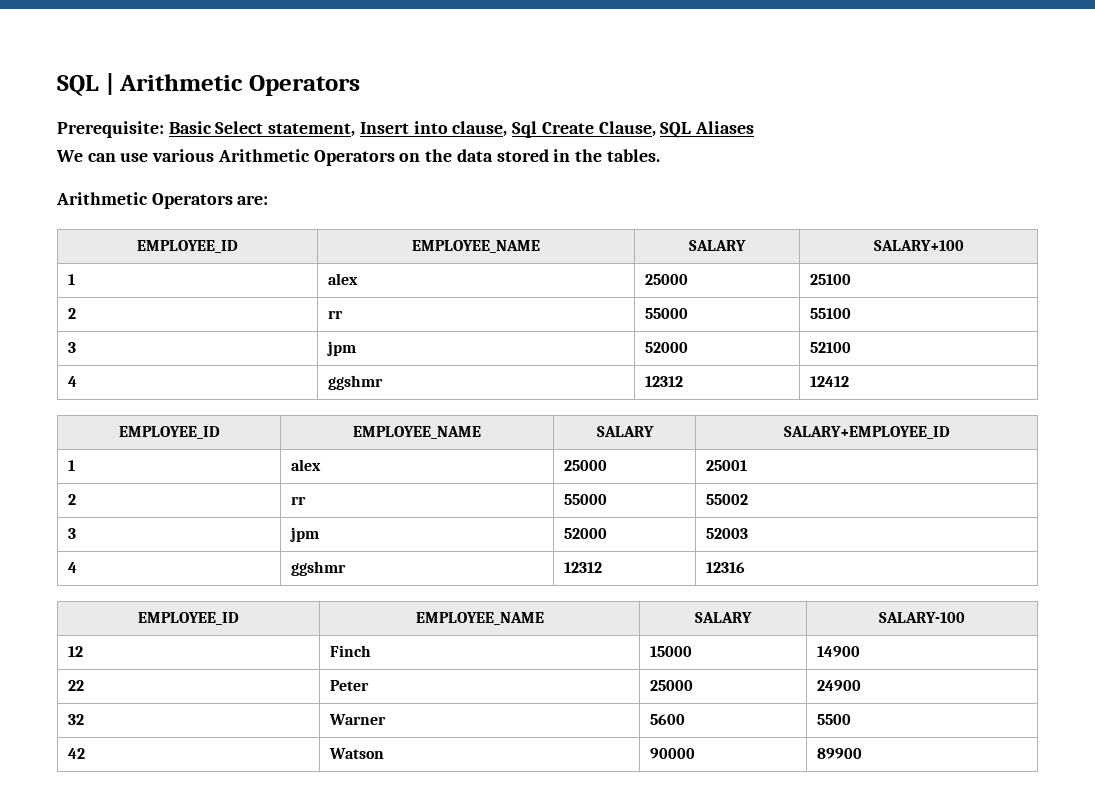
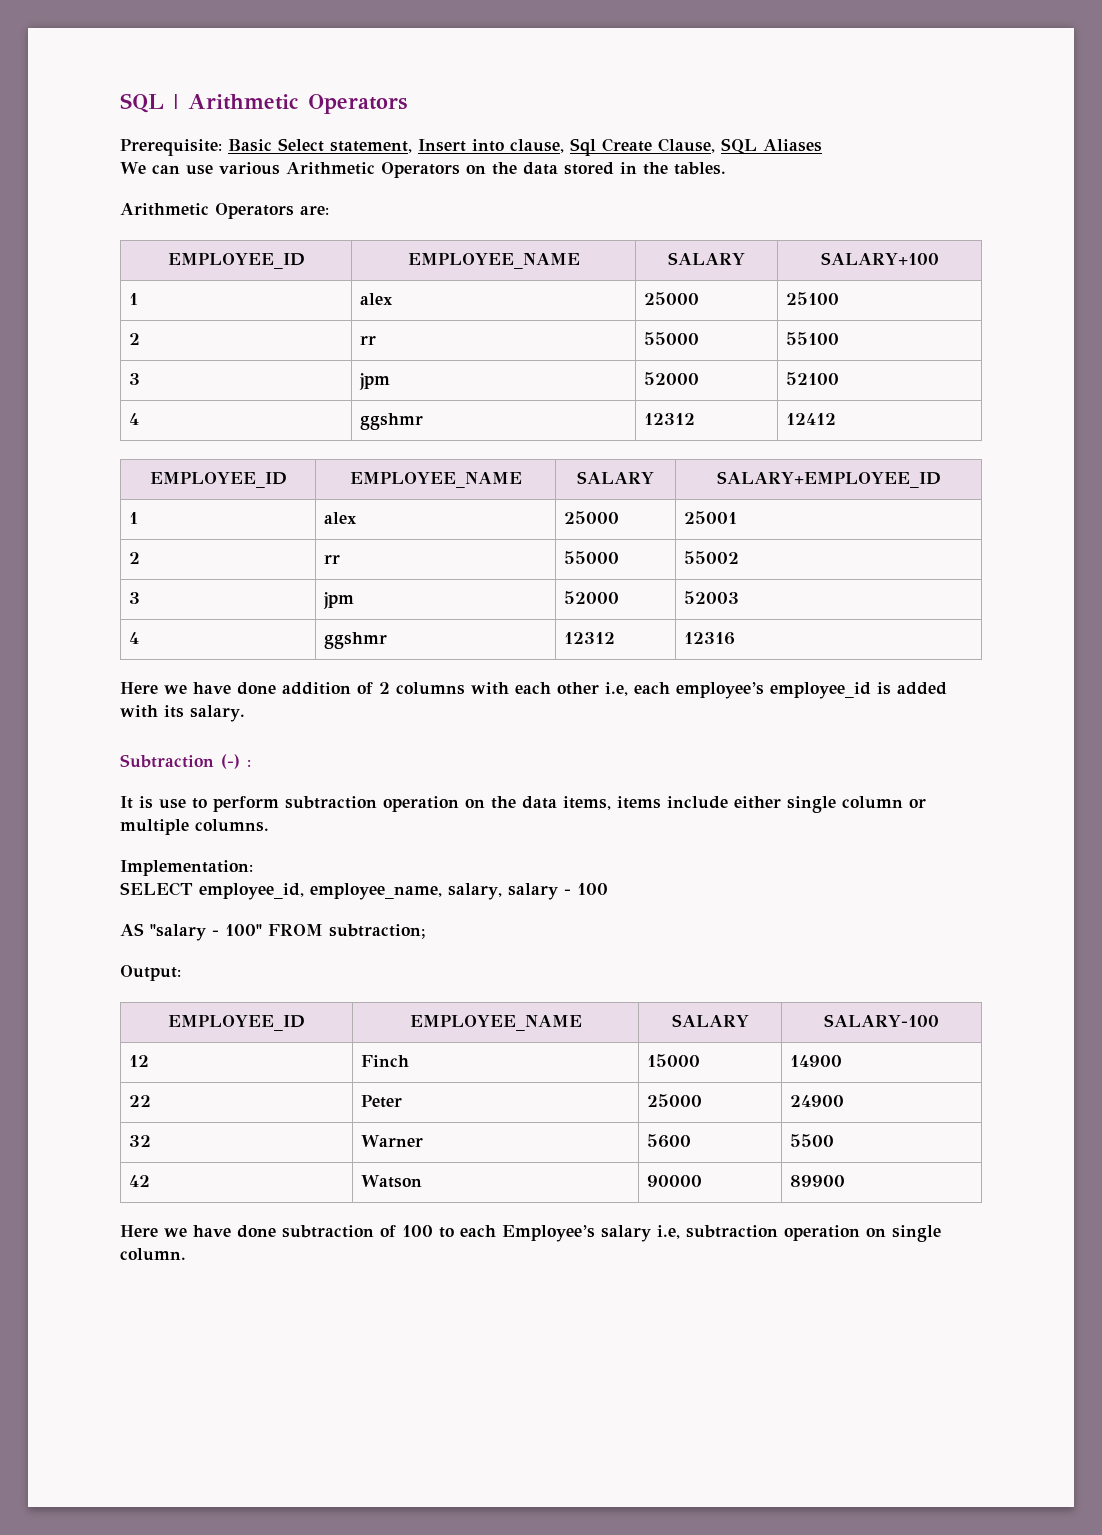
(745, 567) none -> [120,682,947,699] [120,705,245,722] [120,754,251,769] [120,796,926,813] [120,819,269,835] [120,860,253,876] [120,882,608,900] [120,923,425,941] [120,965,181,981] // Here we have done addition of 2 columns with each other i.e, each employee’s employee_id is added with its salary. // Subtraction (-) : // It is use to perform subtraction operation on the data items, items include either single column or multiple columns. // Implementation: // SELECT employee_id, employee_name, salary, salary - 100 // AS "salary - 100" FROM subtraction; // Output:
(862, 753) none -> [120,1225,941,1242] [120,1248,186,1261] // Here we have done subtraction of 100 to each Employee’s salary i.e, subtraction operation on single column.

